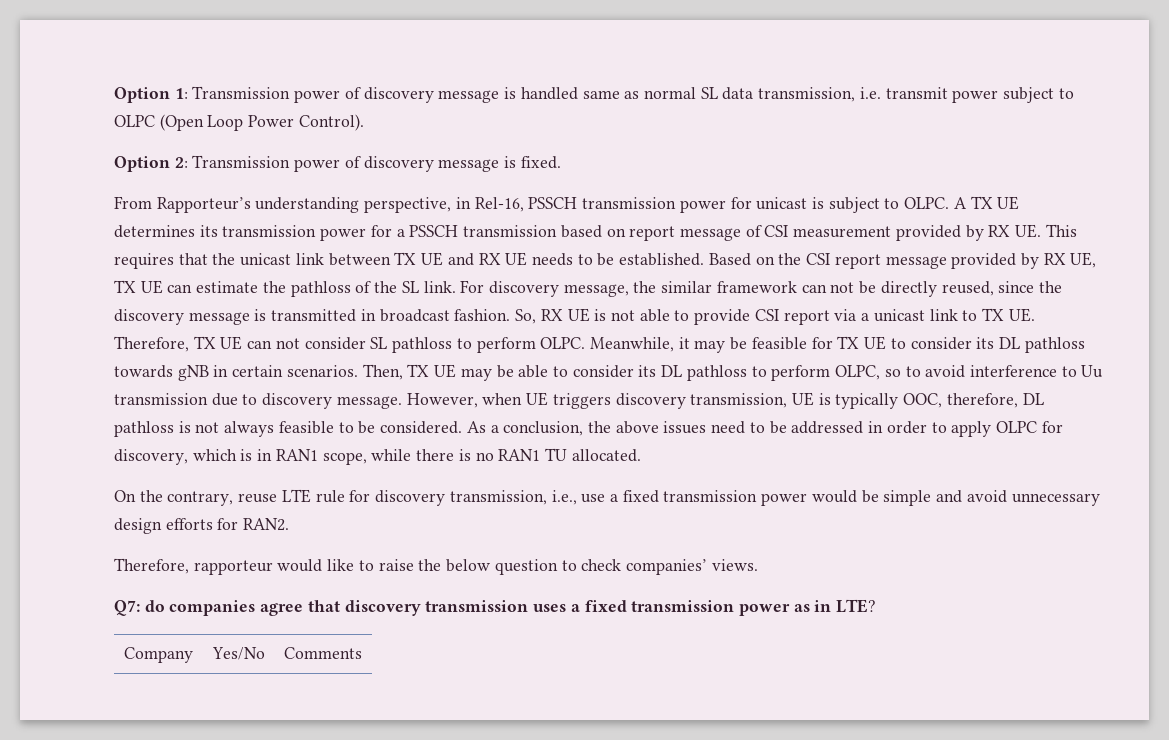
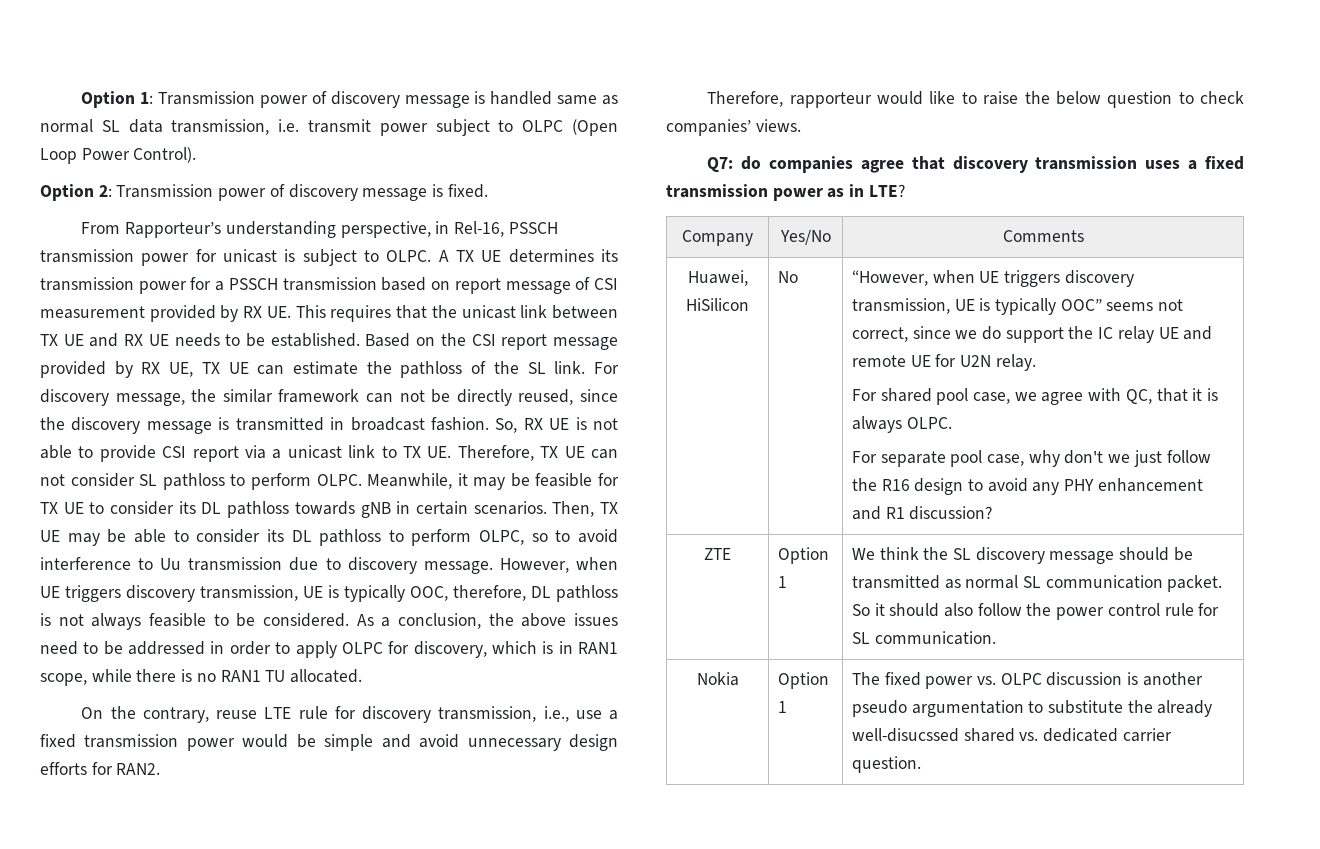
(362, 653) none -> [687,270,748,286] [686,298,749,311] [777,271,798,283] [851,270,1134,287] [851,298,1184,315] [851,326,1213,343] [851,354,1036,371] [851,388,1219,405] [851,416,952,433] [851,450,1211,467] [851,478,1203,495] [851,506,993,520] [704,548,731,560] [777,547,829,564] [777,576,787,588] [851,547,1193,564] [851,575,1223,592] [851,603,1220,620] [851,631,996,645] [696,672,739,686] [777,672,829,689] [777,701,787,713] [851,672,1203,689] [851,700,1213,717] [851,728,1172,742] [851,756,921,773] // Huawei, HiSilicon | No | “However, when UE triggers discovery transmission, UE is typically OOC” seems not correct, since we do support the IC relay UE and remote UE for U2N relay. // For shared pool case, we agree with QC, that it is always OLPC. // For separate pool case, why don't we just follow the R16 design to avoid any PHY enhancement and R1 discussion? // ZTE | Option 1 | We think the SL discovery message should be transmitted as normal SL communication packet. So it should also follow the power control rule for SL communication. // Nokia | Option 1 | The fixed power vs. OLPC discussion is another pseudo argumentation to substitute the already well-disucssed shared vs. dedicated carrier question.

